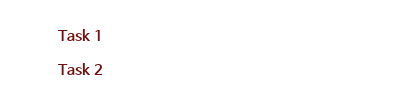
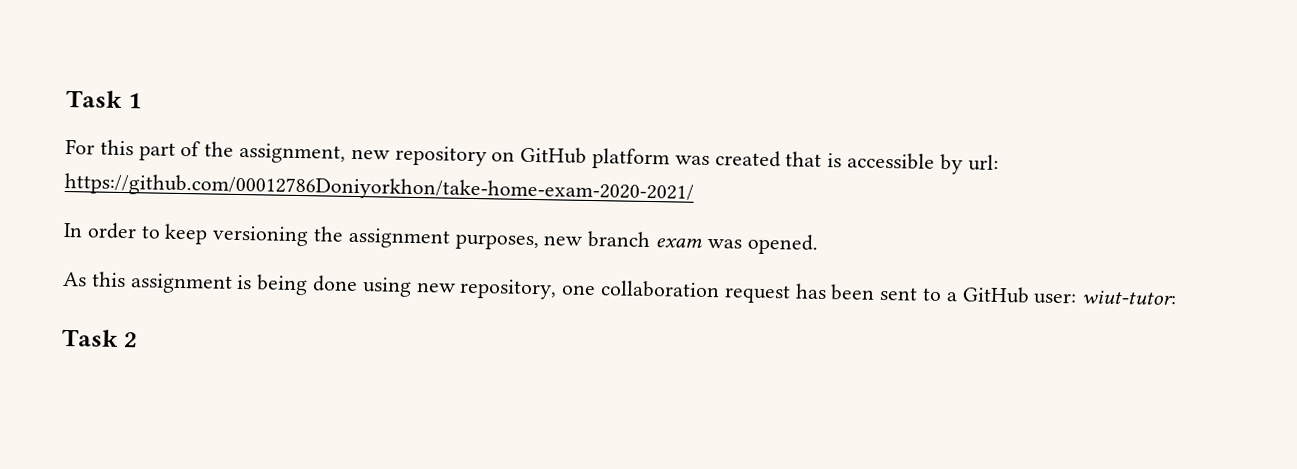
(103, 35) none -> [65,139,999,175] [64,173,694,204] [63,222,819,255] [63,271,1178,306] // For this part of the assignment, new repository on GitHub platform was created that is accessible by url: https://github.com/00012786Doniyorkhon/take-home-exam-2020-2021/ // In order to keep versioning the assignment purposes, new branch exam was opened. // As this assignment is being done using new repository, one collaboration request has been sent to a GitHub user: wiut-tutor:

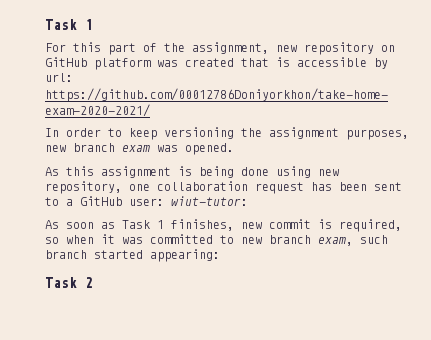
(1178, 298) none -> [45,219,402,232] [45,234,388,246] [45,249,220,262] // As soon as Task 1 finishes, new commit is required, so when it was committed to new branch exam, such branch started appearing:

